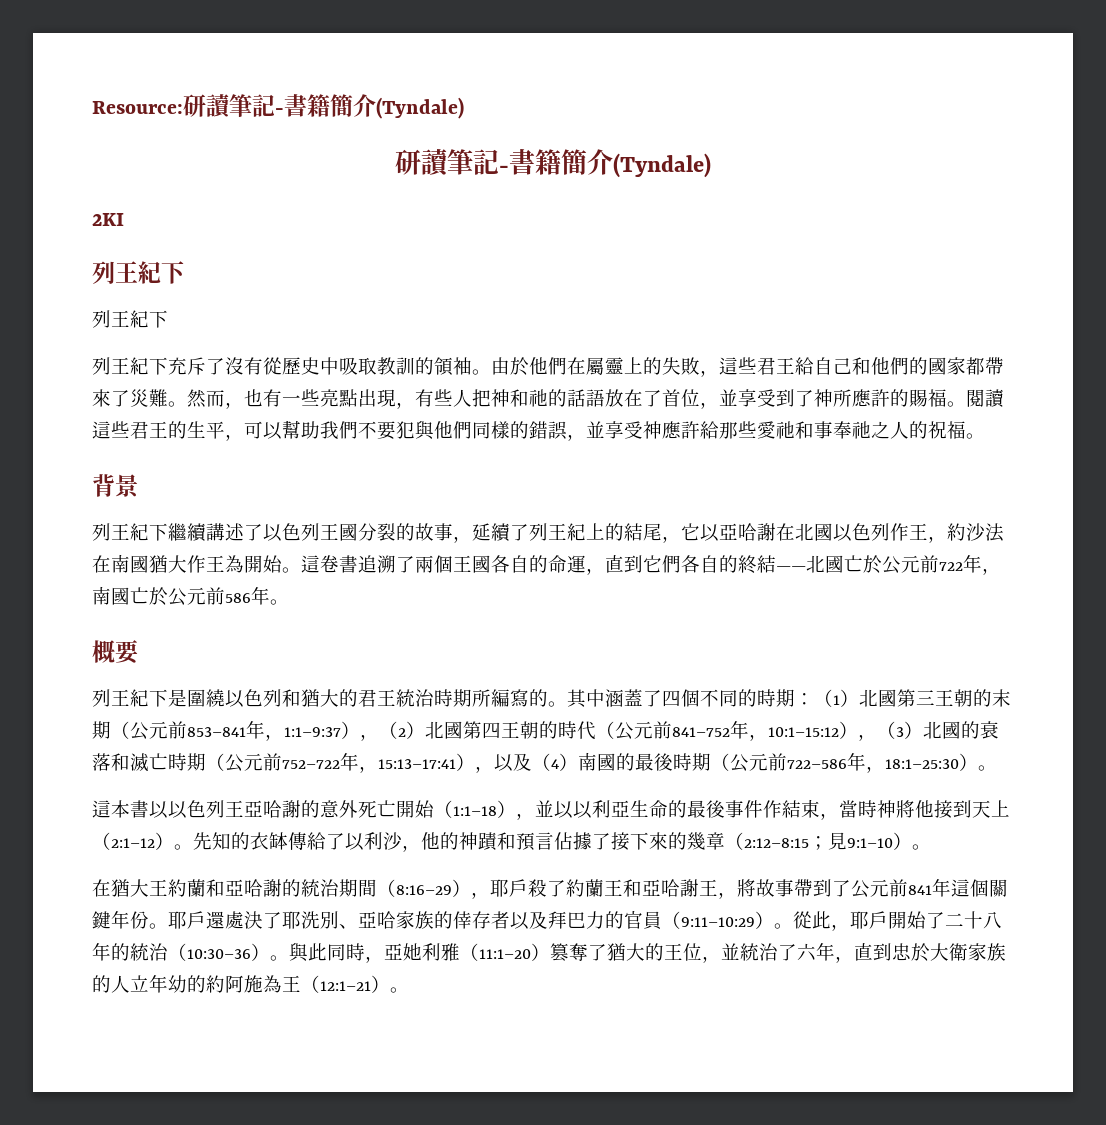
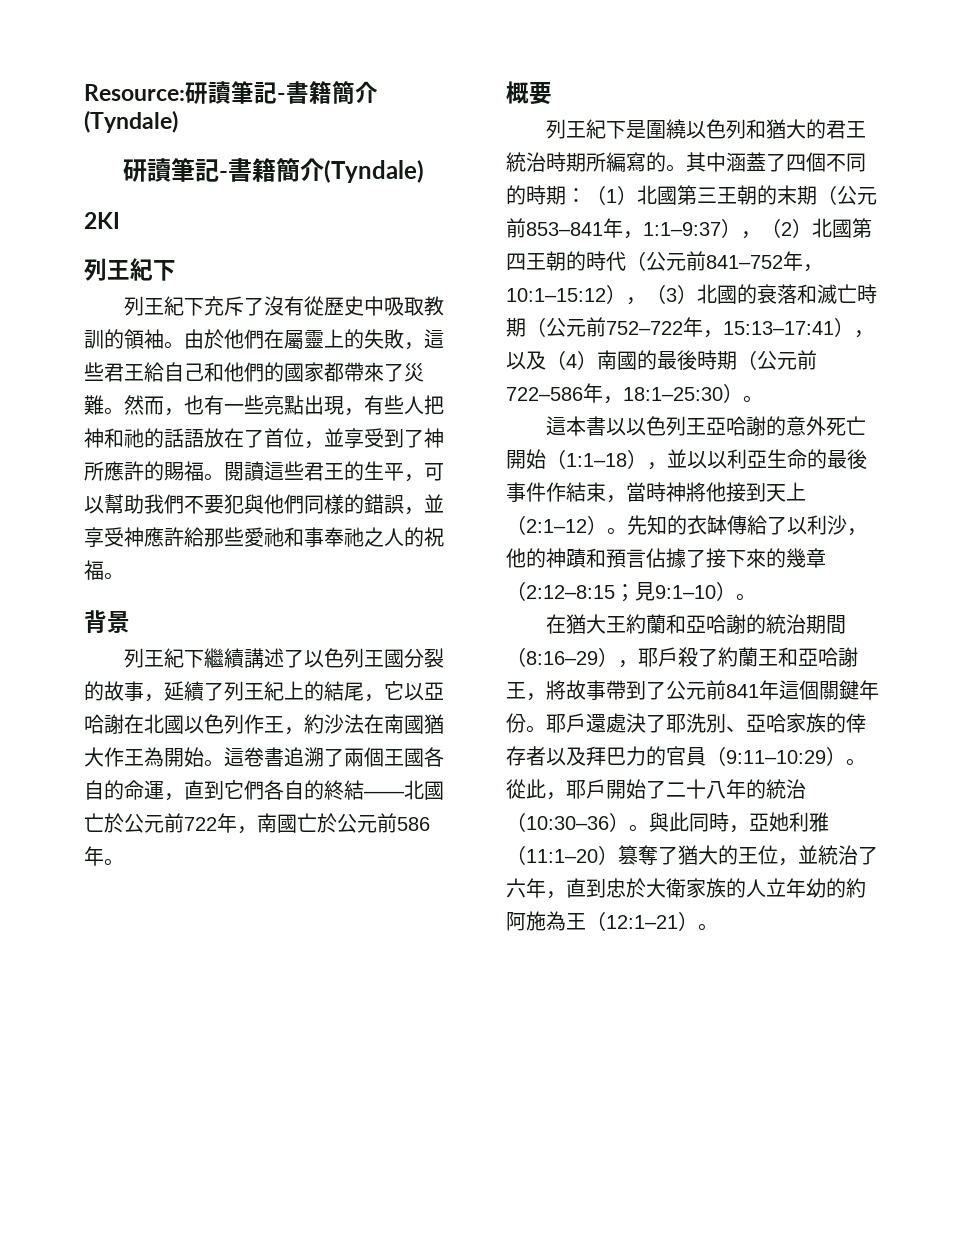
[92,357,168,375] // 列王紀下 -> (205, 307) none

